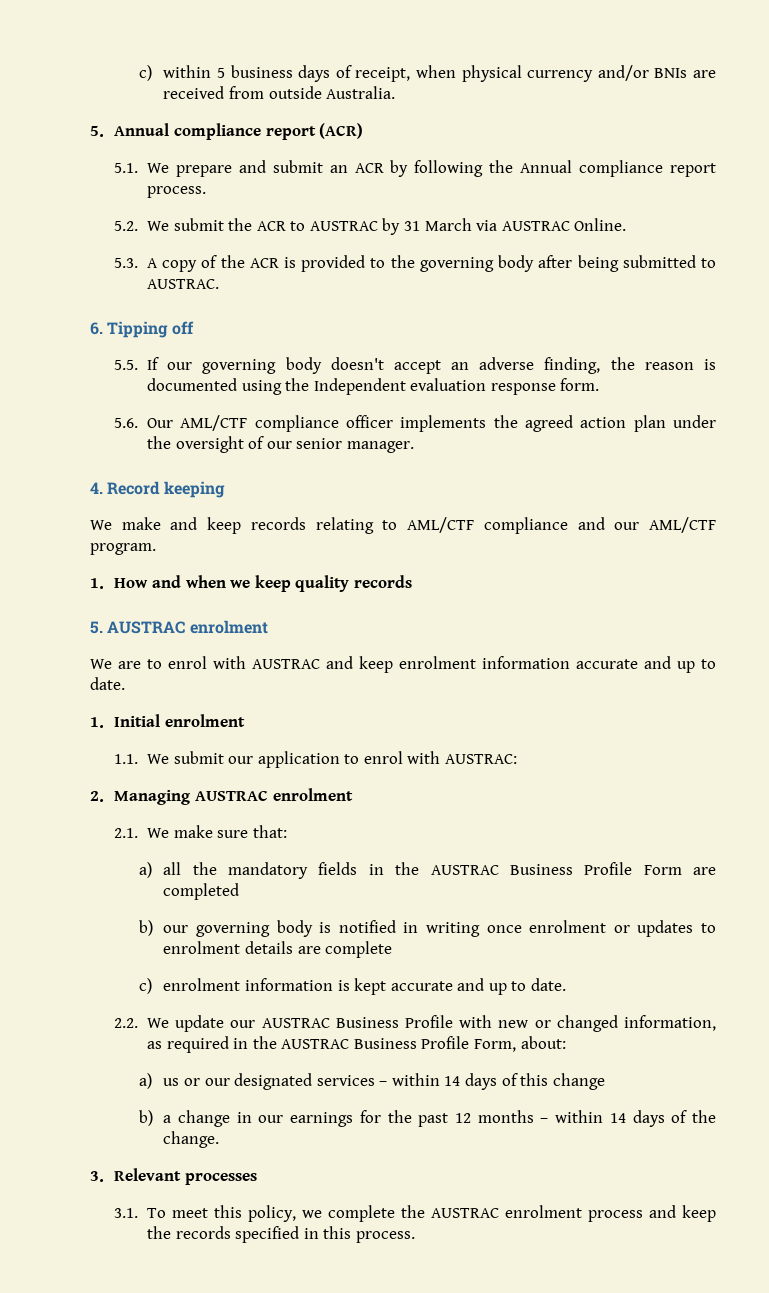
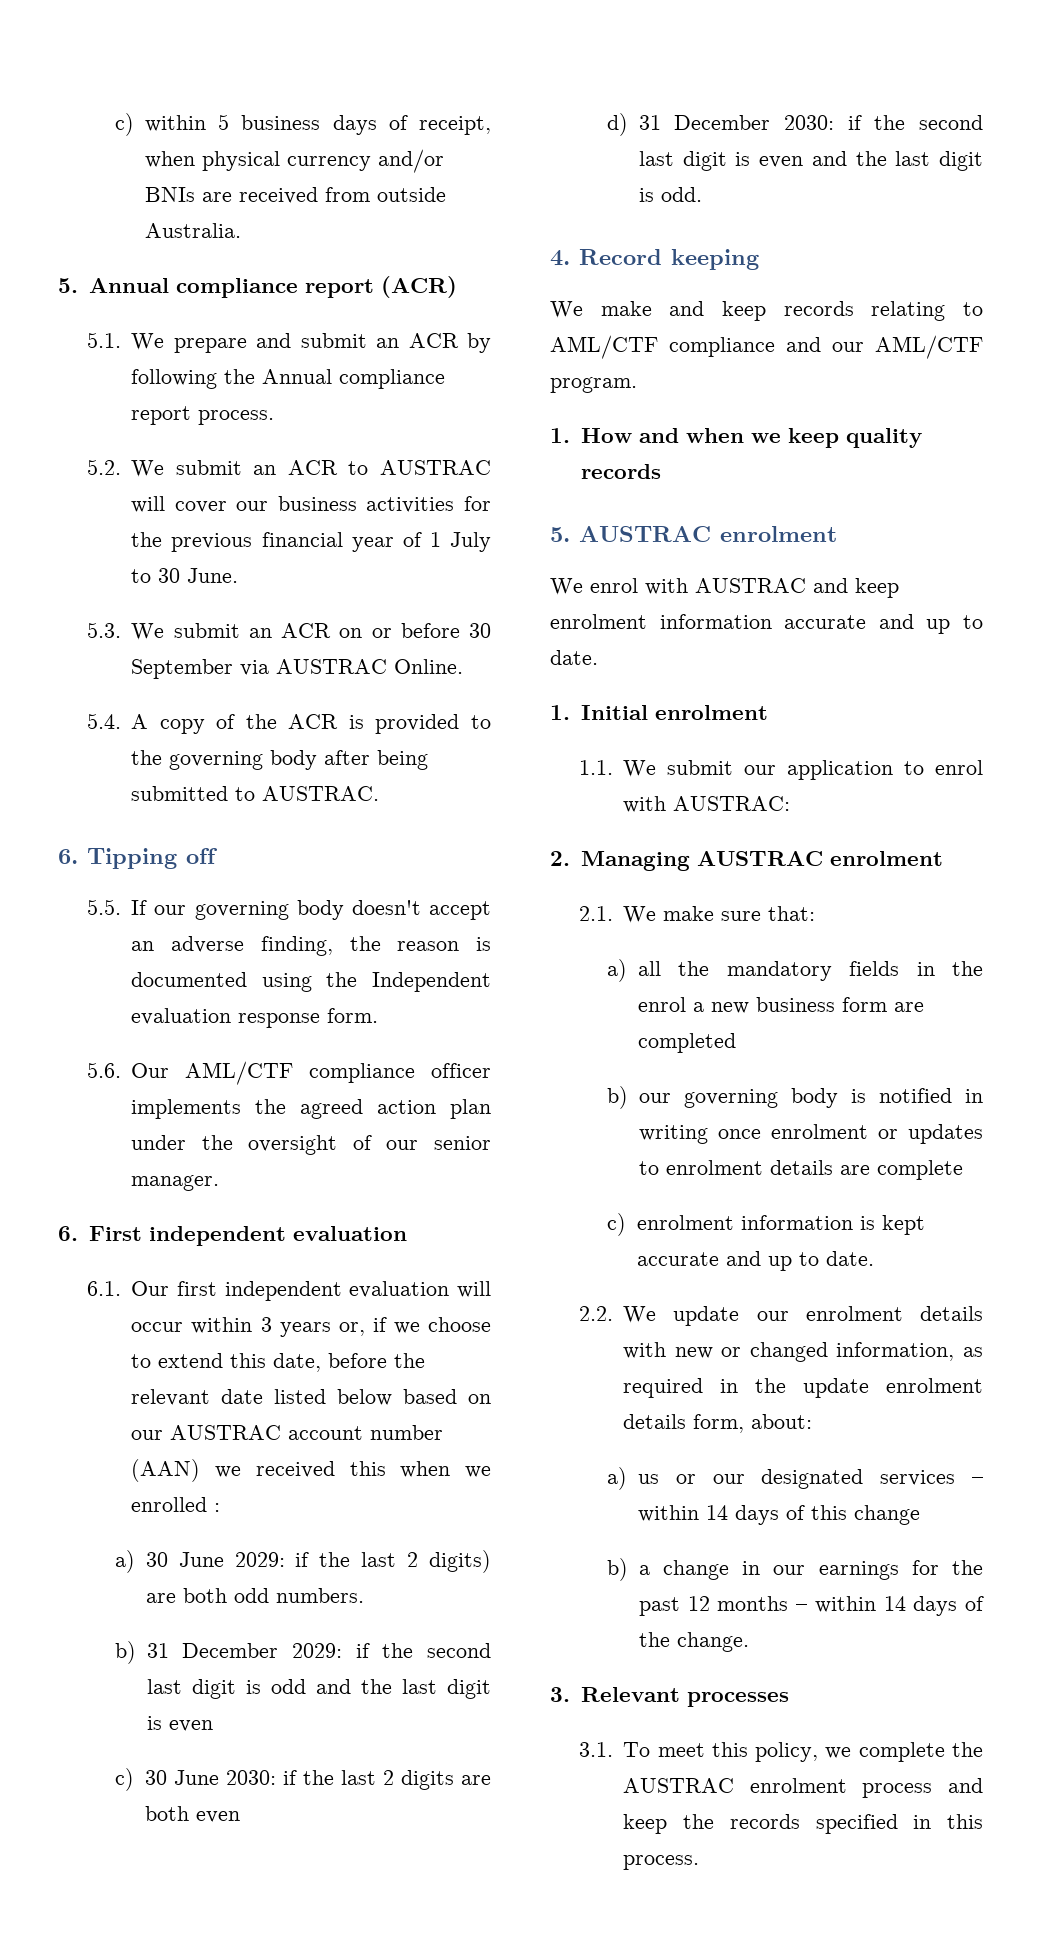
[228,218,253,231] the -> [253,465,277,475] an
[382,218,472,235] by 31 March -> [131,496,491,513] [131,532,491,552] [131,568,239,583] [86,622,491,640] [131,659,234,679] will cover our business activities for the previous financial year of 1 July to 30 June. // 5.3. We submit an ACR on or before 30 September
[114,258,139,268] 5.3. -> [86,713,121,729] 5.4.
(414, 447) none -> [58,1226,407,1246] [86,1281,492,1301] [131,1317,492,1337] [131,1353,426,1372] [131,1389,492,1406] [131,1425,444,1440] [131,1459,491,1482] [131,1497,221,1512] [115,1550,492,1573] [145,1588,364,1603] [115,1641,491,1664] [146,1679,491,1699] [146,1716,213,1732] [115,1768,492,1791] [144,1806,240,1823] [607,113,983,136] [638,151,983,171] [638,187,702,202] // 6. First independent evaluation // 6.1. Our first independent evaluation will occur within 3 years or, if we choose to extend this date, before the relevant date listed below based on our AUSTRAC account number (AAN) we received this when we enrolled : // a) 30 June 2029: if the last 2 digits) are both odd numbers. // b) 31 December 2029: if the second last digit is odd and the last digit is even // c) 30 June 2030: if the last 2 digits are both even // d) 31 December 2030: if the second last digit is even and the last digit is odd.
[118,659,162,669] are to -> (583, 586) none
[430,862,682,875] AUSTRAC Business Profile Form -> [637,997,887,1014] enrol a new business form
[261,1015,453,1028] AUSTRAC Business Profile -> [805,1306,983,1321] enrolment details
[281,1036,517,1052] AUSTRAC Business Profile Form, -> [803,1378,983,1398] [623,1414,745,1433] update enrolment details form,

